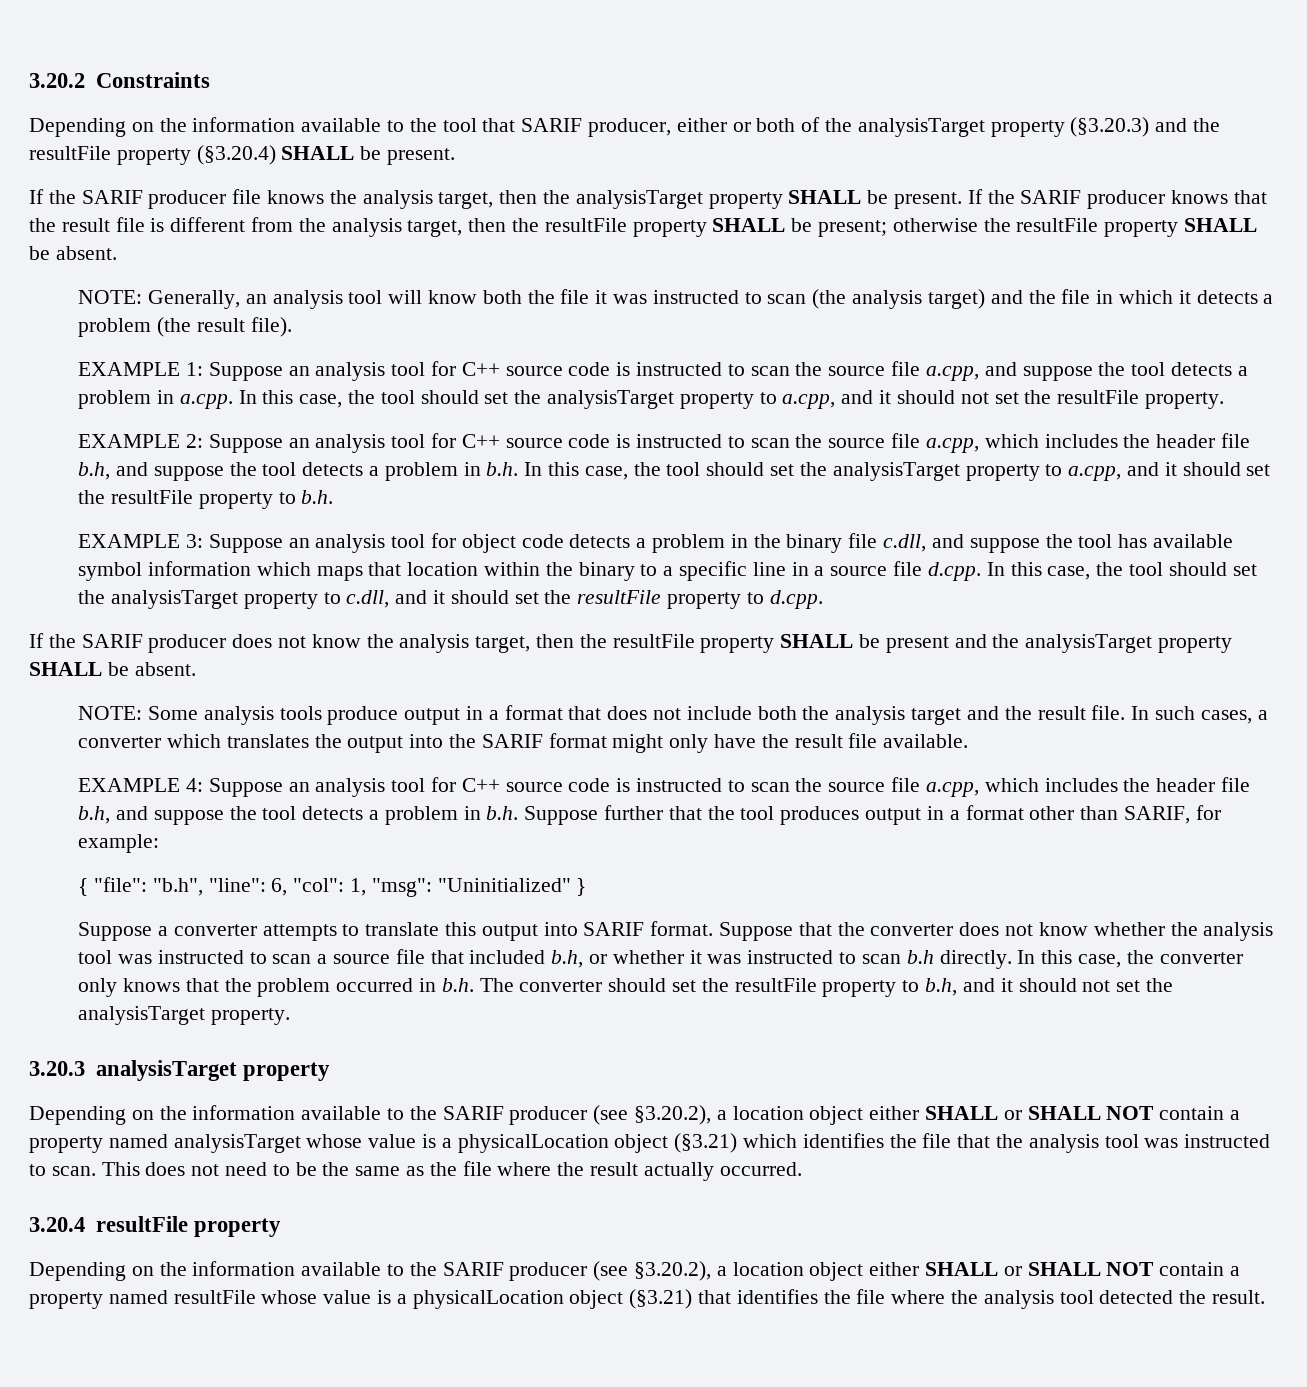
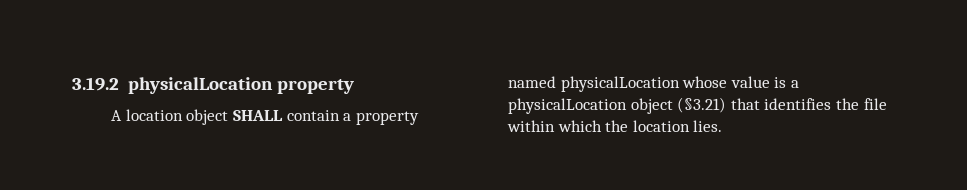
[29,72,210,88] [29,117,1221,137] [29,145,456,165] [29,189,1267,209] [29,217,1258,237] [29,246,117,260] [78,289,1274,309] [78,317,292,337] [78,361,1248,381] [78,390,1224,409] [78,433,1250,453] [78,462,1271,481] [78,490,334,509] [78,533,1233,553] [78,561,1257,581] [78,590,823,609] [29,633,1233,653] [29,662,196,676] [78,705,1268,725] [78,733,969,753] [78,777,1250,797] [78,805,1221,825] [78,834,160,853] [78,877,587,897] [78,921,1274,941] [78,949,1243,969] [78,978,1173,997] [78,1006,291,1025] [29,1060,330,1081] [29,1105,1241,1125] [29,1133,1271,1153] [29,1161,802,1181] [29,1216,281,1237] [29,1261,1241,1281] [29,1290,256,1309] 3.20.2 Constraints // Depending on the information available to the tool that SARIF producer, either or both of the analysisTarget property (§3.20.3) and the resultFile property (§3.20.4) SHALL be present. // If the SARIF producer file knows the analysis target, then the analysisTarget property SHALL be present. If the SARIF producer knows that the result file is different from the analysis target, then the resultFile property SHALL be present; otherwise the resultFile property SHALL be absent. // NOTE: Generally, an analysis tool will know both the file it was instructed to scan (the analysis target) and the file in which it detects a problem (the result file). // EXAMPLE 1: Suppose an analysis tool for C++ source code is instructed to scan the source file a.cpp, and suppose the tool detects a problem in a.cpp. In this case, the tool should set the analysisTarget property to a.cpp, and it should not set the resultFile property. // EXAMPLE 2: Suppose an analysis tool for C++ source code is instructed to scan the source file a.cpp, which includes the header file b.h, and suppose the tool detects a problem in b.h. In this case, the tool should set the analysisTarget property to a.cpp, and it should set the resultFile property to b.h. // EXAMPLE 3: Suppose an analysis tool for object code detects a problem in the binary file c.dll, and suppose the tool has available symbol information which maps that location within the binary to a specific line in a source file d.cpp. In this case, the tool should set the analysisTarget property to c.dll, and it should set the resultFile property to d.cpp. // If the SARIF producer does not know the analysis target, then the resultFile property SHALL be present and the analysisTarget property SHALL be absent. // NOTE: Some analysis tools produce output in a format that does not include both the analysis target and the result file. In such cases, a converter which translates the output into the SARIF format might only have the result file available. // EXAMPLE 4: Suppose an analysis tool for C++ source code is instructed to scan the source file a.cpp, which includes the header file b.h, and suppose the tool detects a problem in b.h. Suppose further that the tool produces output in a format other than SARIF, for example: // { "file": "b.h", "line": 6, "col": 1, "msg": "Uninitialized" } // Suppose a converter attempts to translate this output into SARIF format. Suppose that the converter does not know whether the analysis tool was instructed to scan a source file that included b.h, or whether it was instructed to scan b.h directly. In this case, the converter only knows that the problem occurred in b.h. The converter should set the resultFile property to b.h, and it should not set the analysisTarget property. // 3.20.3 analysisTarget property // Depending on the information available to the SARIF producer (see §3.20.2), a location object either SHALL or SHALL NOT contain a property named analysisTarget whose value is a physicalLocation object (§3.21) which identifies the file that the analysis tool was instructed to scan. This does not need to be the same as the file where the result actually occurred. // 3.20.4 resultFile property // Depending on the information available to the SARIF producer (see §3.20.2), a location object either SHALL or SHALL NOT contain a property named resultFile -> [72,77,354,94] [111,109,419,125] [508,76,680,92] 3.19.2 physicalLocation property // A location object SHALL contain a property named physicalLocation
[891,1290,1266,1309] where the analysis tool detected the result. -> [507,120,723,132] within which the location lies.

